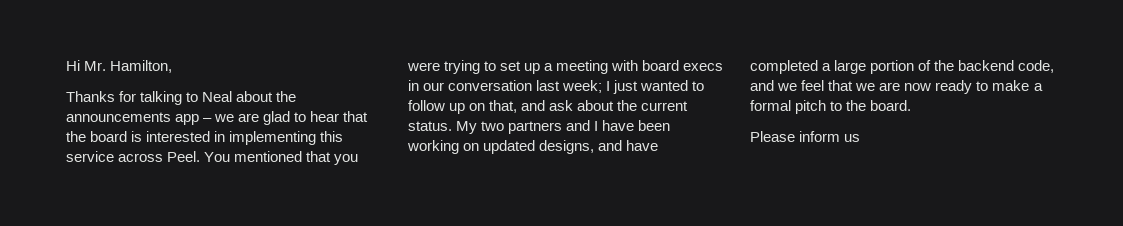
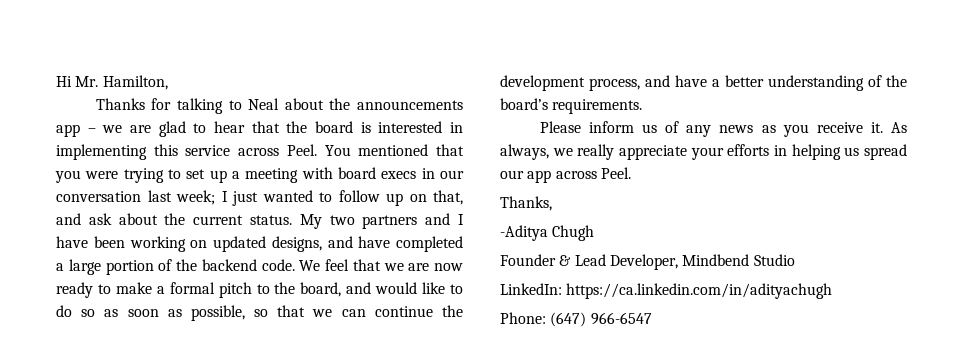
[1018,60,1055,73] [750,80,798,91] code, and we -> [261,259,321,271] code. We
[870,100,912,111] [750,131,861,142] board. // Please inform us -> [300,282,463,297] [56,305,464,321] [500,75,907,91] [500,98,643,114] [539,121,907,137] [500,144,907,160] [500,167,631,183] [500,196,552,211] [500,225,595,241] [500,254,795,270] [500,283,833,299] [500,312,652,327] board, and would like to do so as soon as possible, so that we can continue the development process, and have a better understanding of the board’s requirements. // Please inform us of any news as you receive it. As always, we really appreciate your efforts in helping us spread our app across Peel. // Thanks, // -Aditya Chugh // Founder & Lead Developer, Mindbend Studio // LinkedIn: https://ca.linkedin.com/in/adityachugh // Phone: (647) 966-6547

